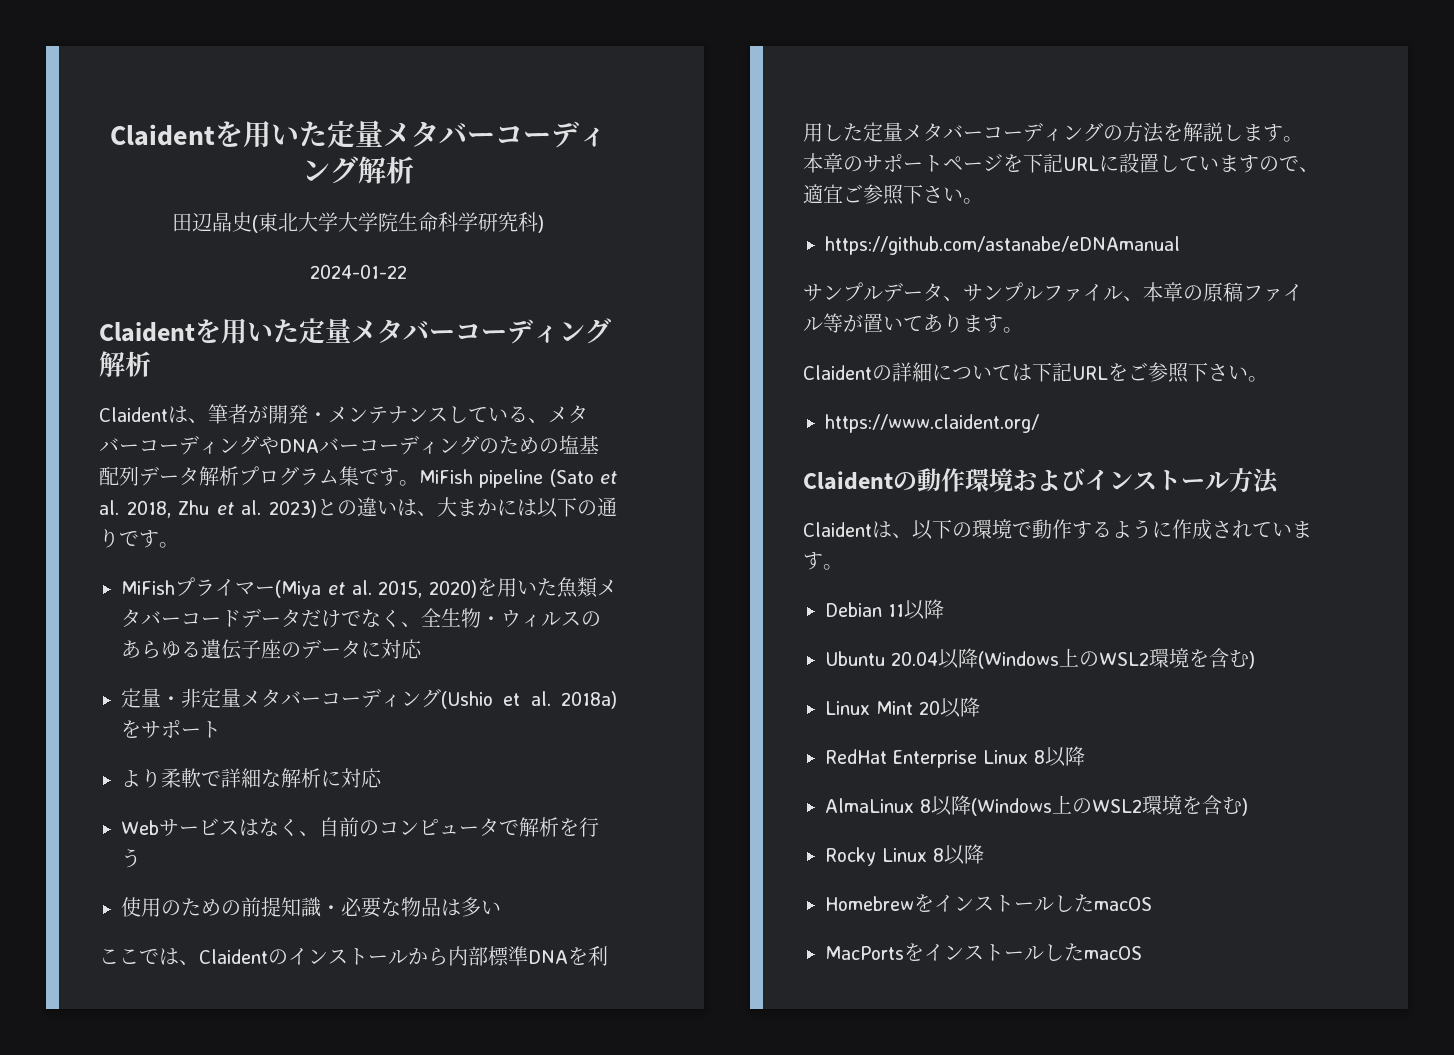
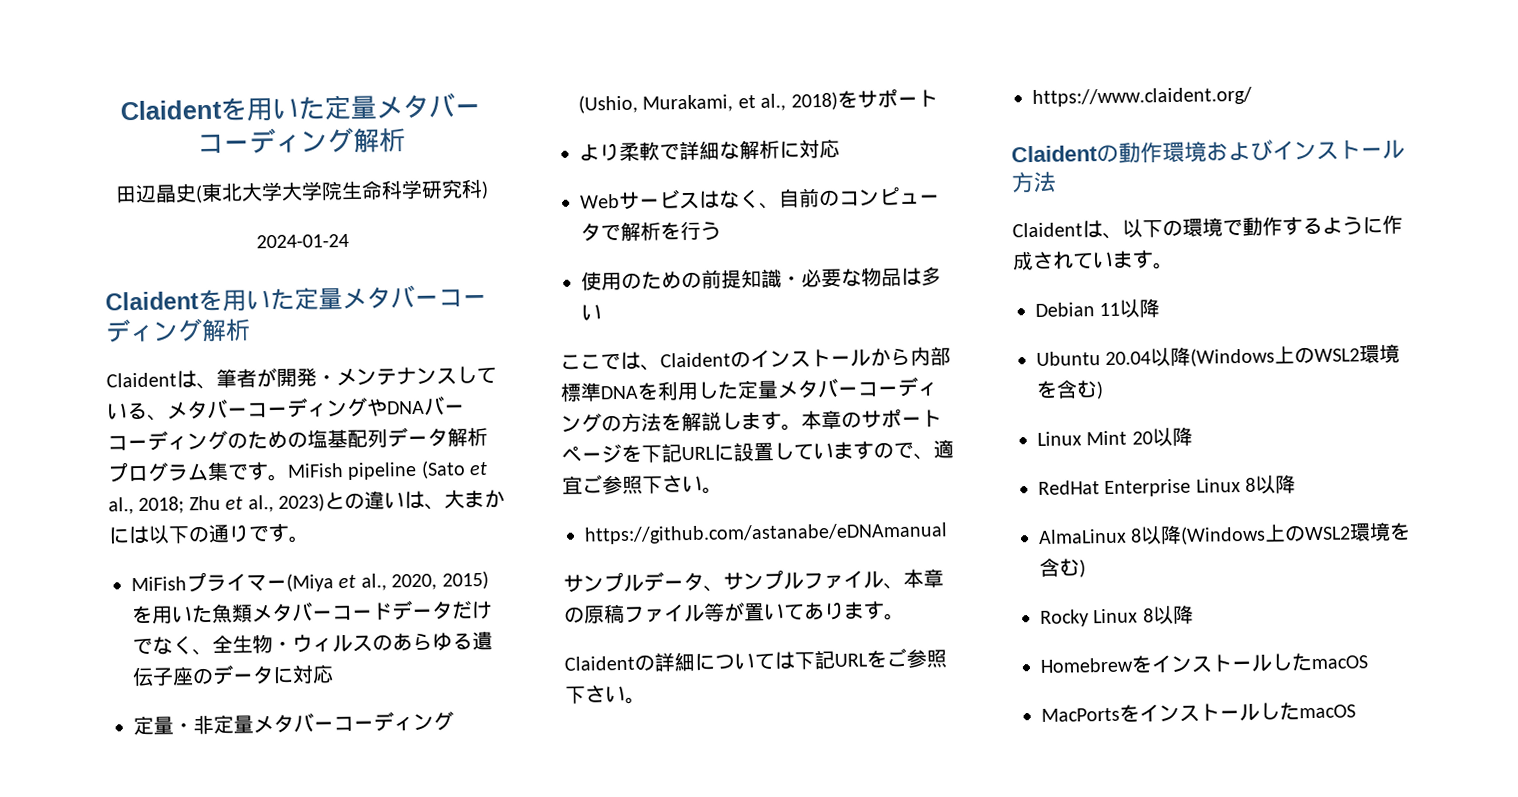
[309,264,407,279] 2024-01-22 -> [256,233,349,249] 2024-01-24
[99,500,171,518] al. 2018, -> [108,496,185,515] al., 2018;
[241,500,262,515] al. -> [247,495,274,513] al.,
[351,580,477,598] al. 2015, 2020) -> [360,570,489,591] al., 2020, 2015)
[441,691,617,709] (Ushio et al. 2018a) -> [578,91,838,114] (Ushio, Murakami, et al., 2018)

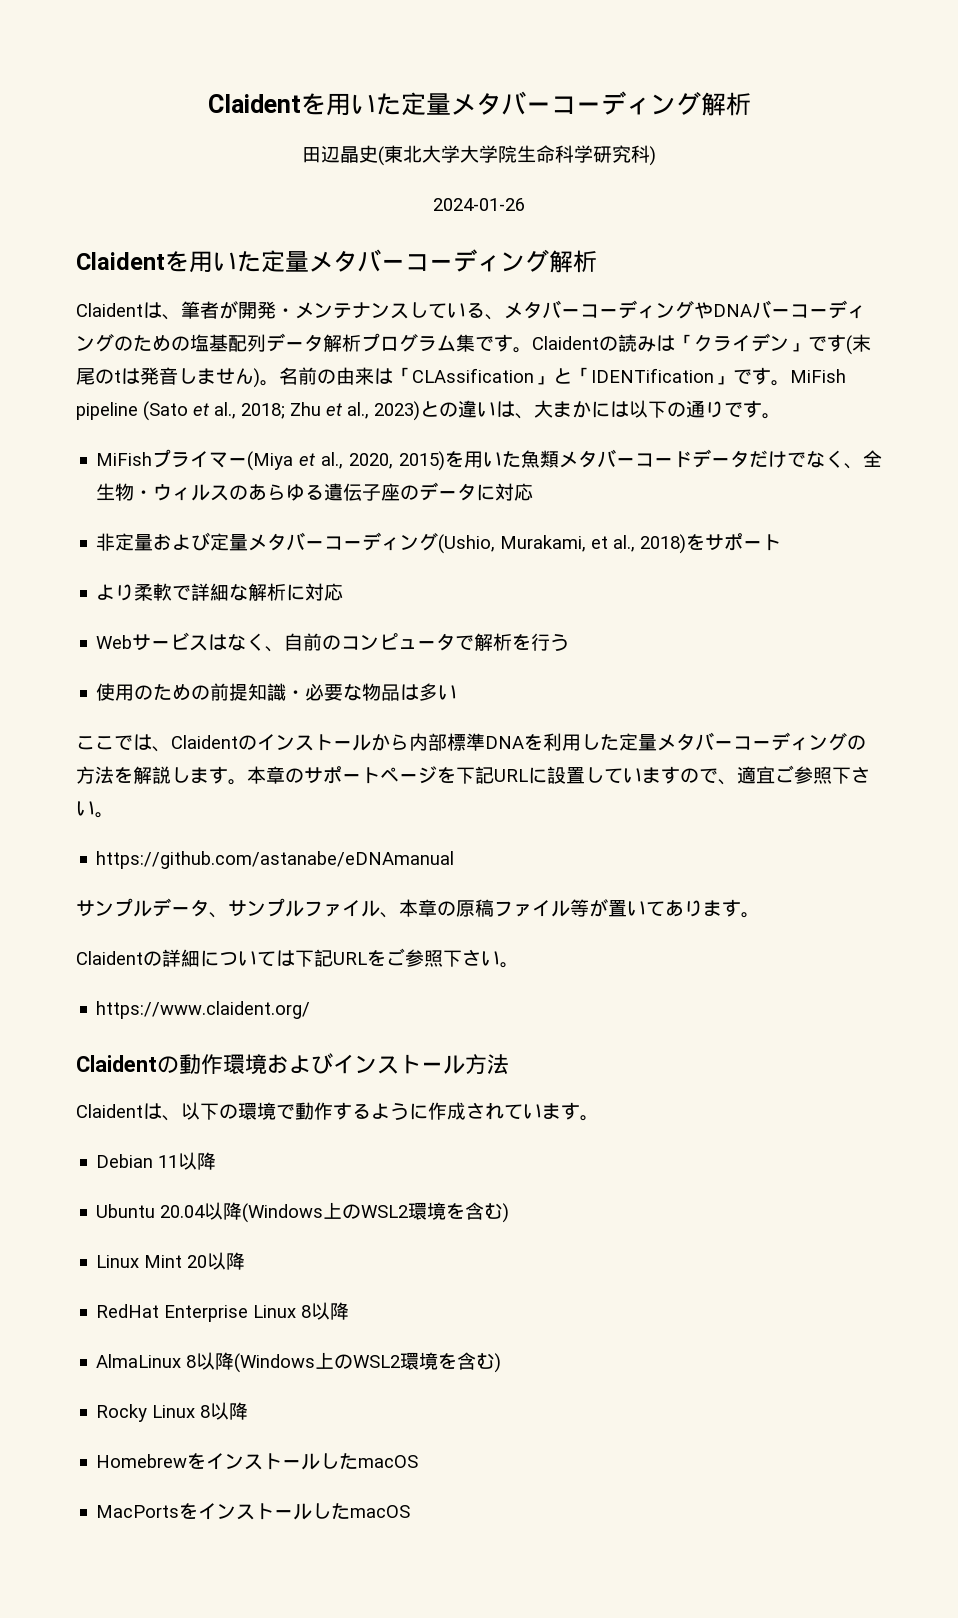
[256,233,349,249] 2024-01-24 -> [433,198,525,211] 2024-01-26
(289, 477) none -> [532,333,871,355] [76,367,790,388] Claidentの読みは「クライデン」です(末尾のtは発音しません)。名前の由来は「CLAssification」と「IDENTification」です。
[133,714,214,736] 定量・非 -> [96,532,211,551] 非定量および

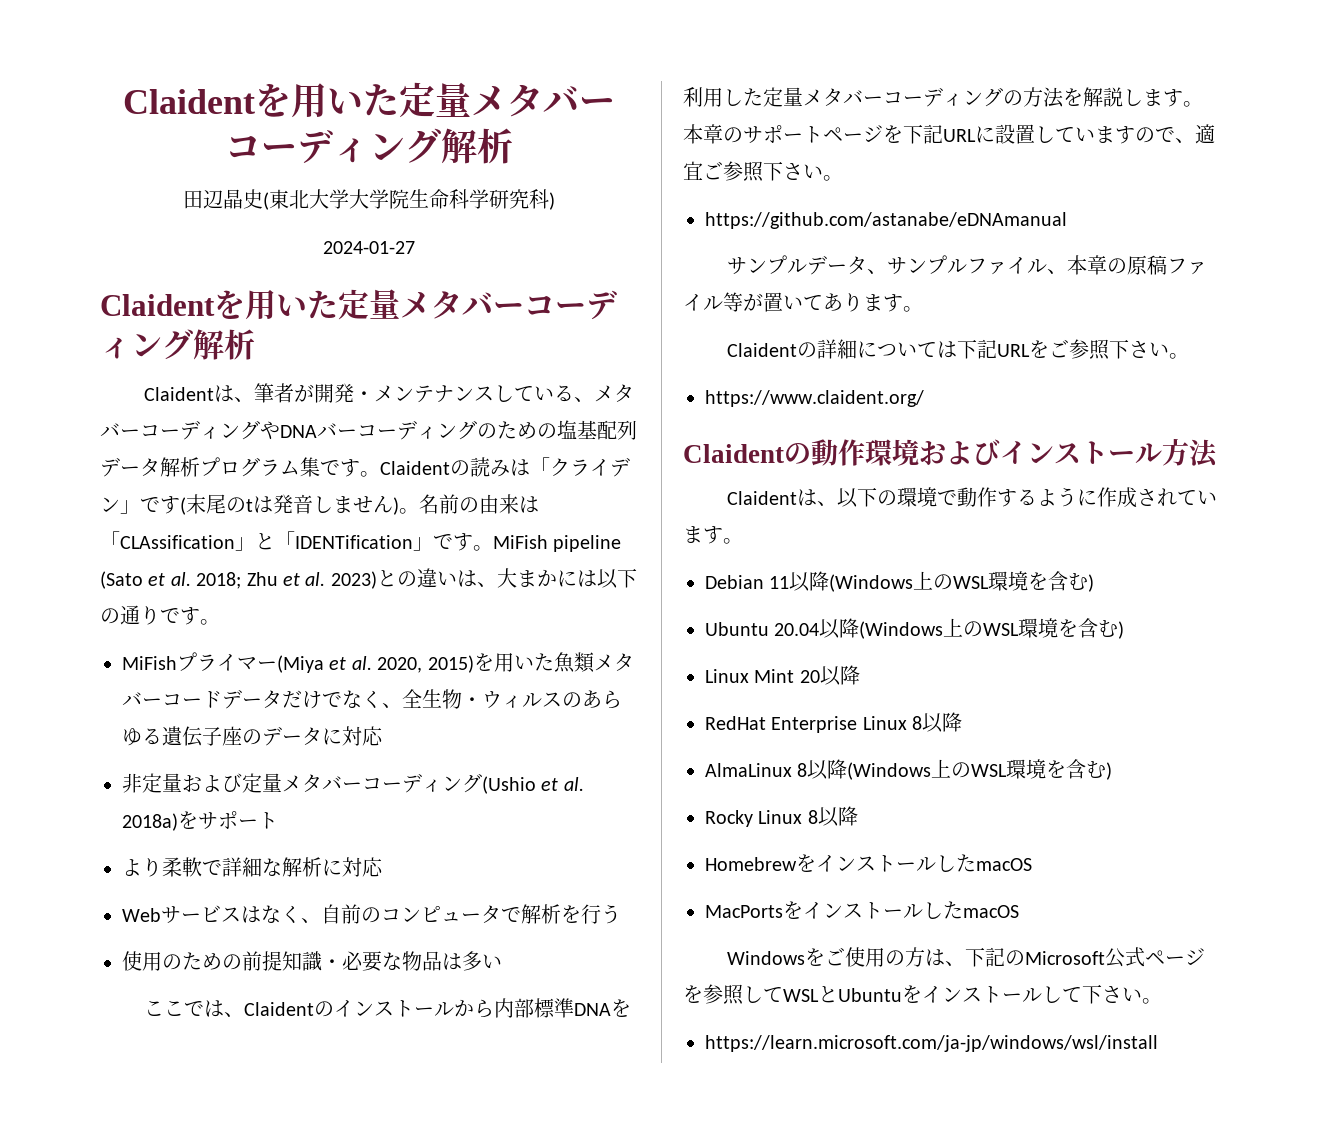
[433,198,525,211] 2024-01-26 -> [323,241,415,254] 2024-01-27
[214,402,236,419] al., -> [170,572,191,586] al.
[347,402,369,419] al., -> [305,572,326,586] al.
[321,452,344,469] al., -> [351,656,372,670] al.
[438,534,687,554] (Ushio, Murakami, et al., 2018) -> [482,776,584,794] [122,813,178,831] (Ushio et al. 2018a)
(217, 1161) none -> [829,571,1095,592] (Windows上のWSL環境を含む)
[361,1205,409,1218] WSL2 -> [983,623,1020,636] WSL
[353,1355,401,1368] WSL2 -> [971,764,1008,777] WSL
(411, 1511) none -> [726,947,1205,968] [683,984,1162,1005] [705,1035,1158,1052] // Windowsをご使用の方は、下記のMicrosoft公式ページを参照してWSLとUbuntuをインストールして下さい。 // https://learn.microsoft.com/ja-jp/windows/wsl/install

